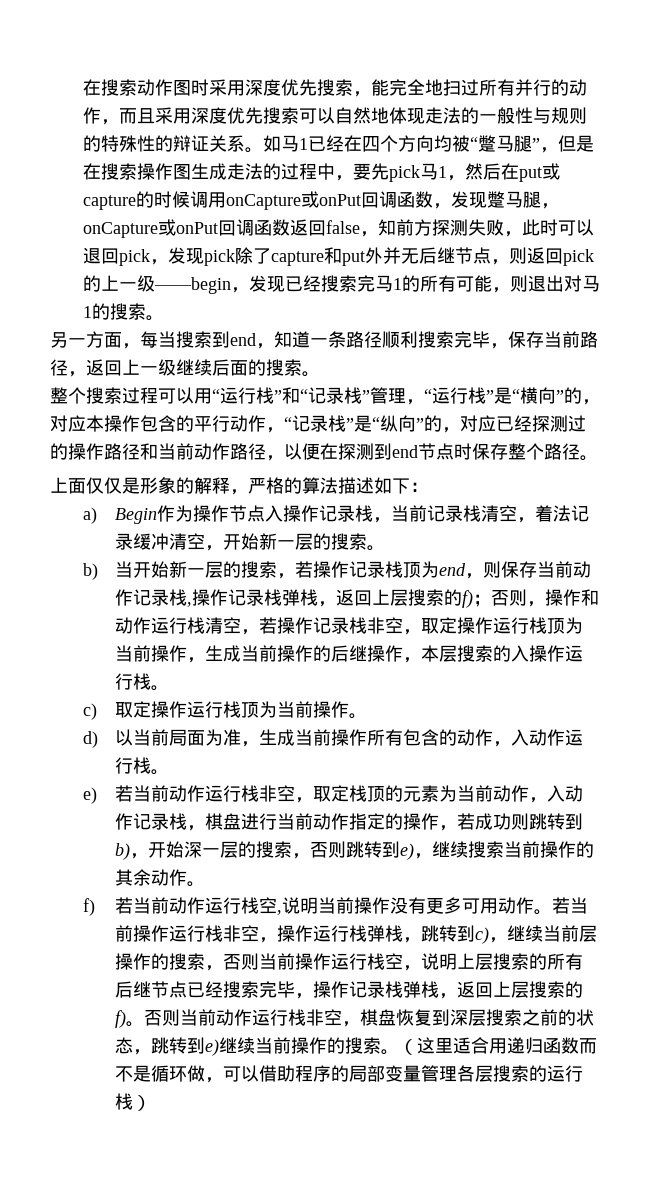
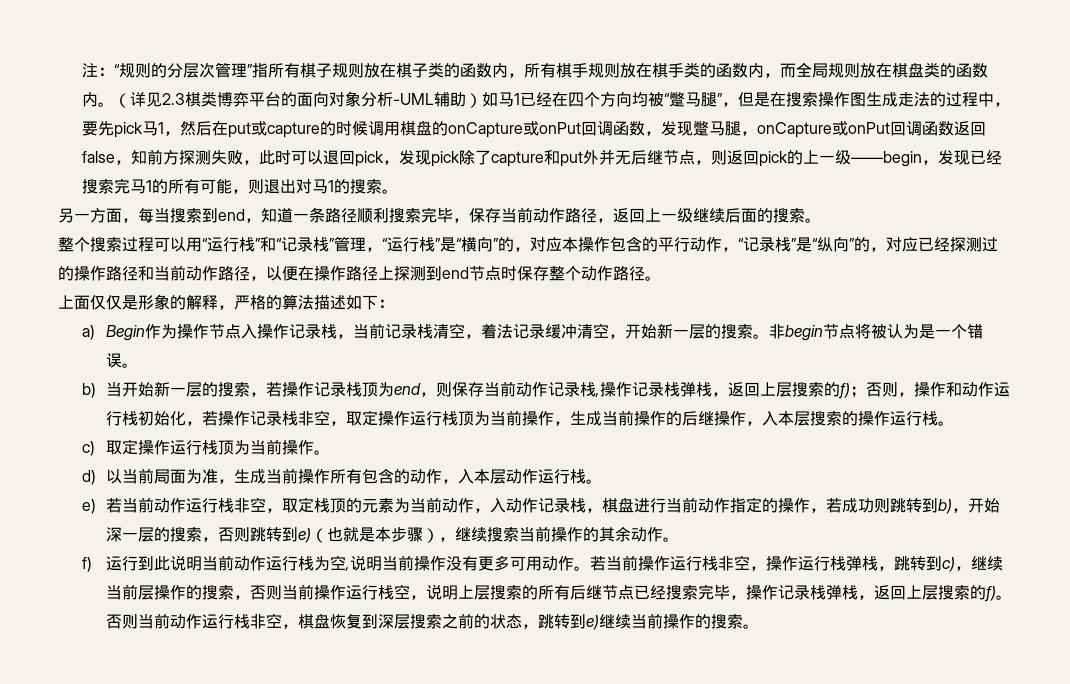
[82,79,587,97] [82,107,587,125] [82,135,263,153] 在搜索动作图时采用深度优先搜索，能完全地扫过所有并行的动作，而且采用深度优先搜索可以自然地体现走法的一般性与规则的特殊性的辩证关系。 -> [81,62,988,78] [81,91,482,108] 注：“规则的分层次管理”指所有棋子规则放在棋子类的函数内，所有棋手规则放在棋手类的函数内，而全局规则放在棋盘类的函数内。（详见2.3棋类博弈平台的面向对象分析-UML辅助）
(226, 200) none -> [399,121,448,136] 棋盘的
(580, 339) none -> [533,208,565,223] 动作
(338, 451) none -> [314,266,394,281] 操作路径上
(544, 451) none -> [581,266,613,281] 动作
(386, 548) none -> [768,323,983,341] [105,353,138,368] 非begin节点将被认为是一个错误。
[205,617,242,634] 清空 -> [137,411,186,426] 初始化
(422, 660) none -> [761,411,778,426] 入
[511,645,530,662] 入 -> (858, 418) none
(530, 737) none -> [473,469,506,484] 本层
(415, 851) none -> [310,527,439,543] （也就是本步骤）
[115,897,260,914] 若当前动作运行栈 -> [105,555,330,571] 运行到此说明当前动作运行栈为
[399,1037,598,1055] [115,1065,584,1083] [115,1093,152,1111] （这里适合用递归函数而不是循环做，可以借助程序的局部变量管理各层搜索的运行栈） -> (759, 626) none

